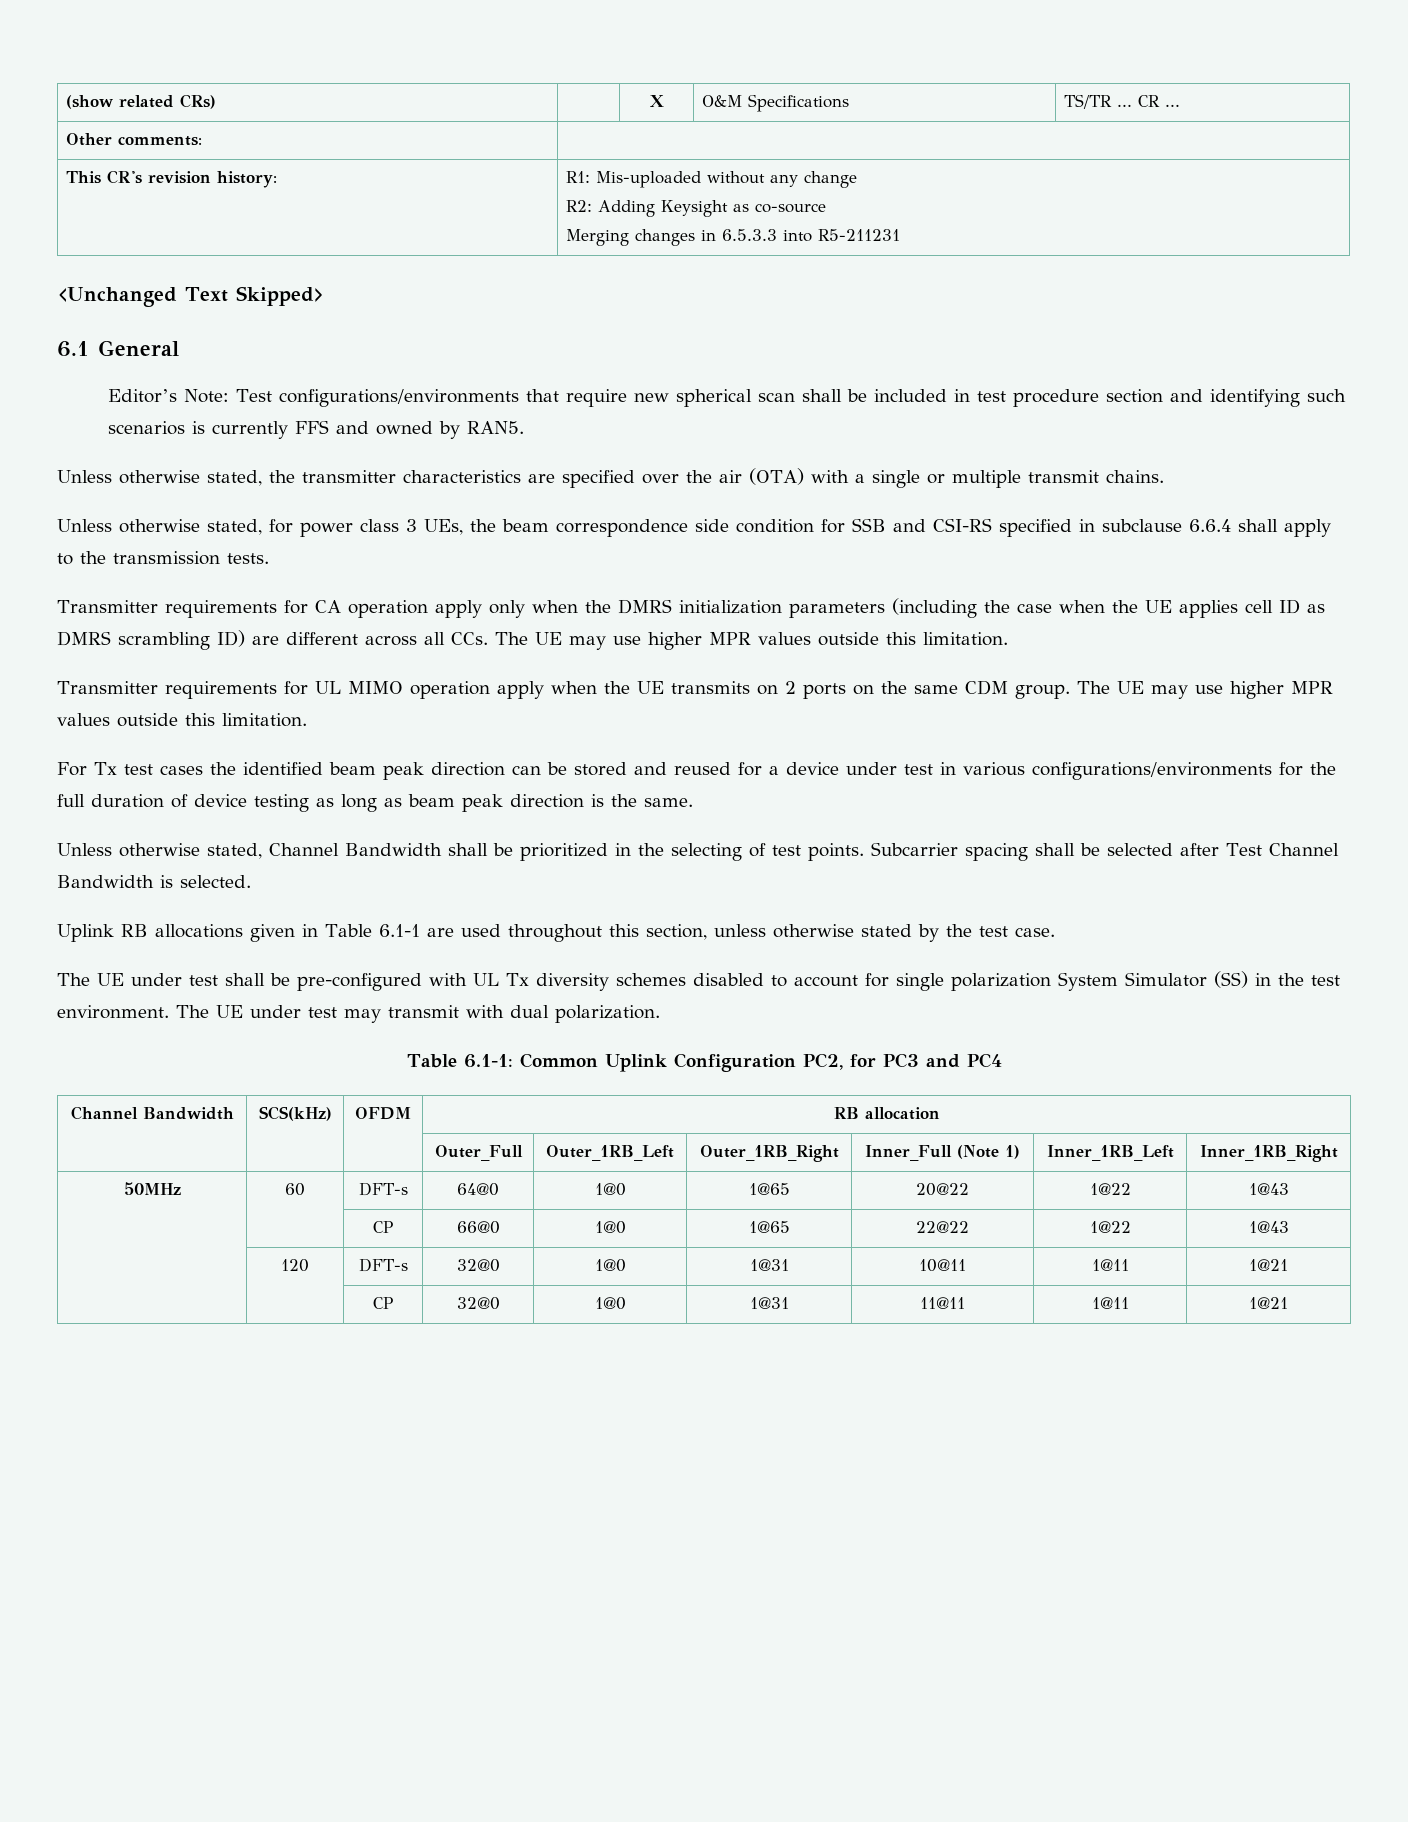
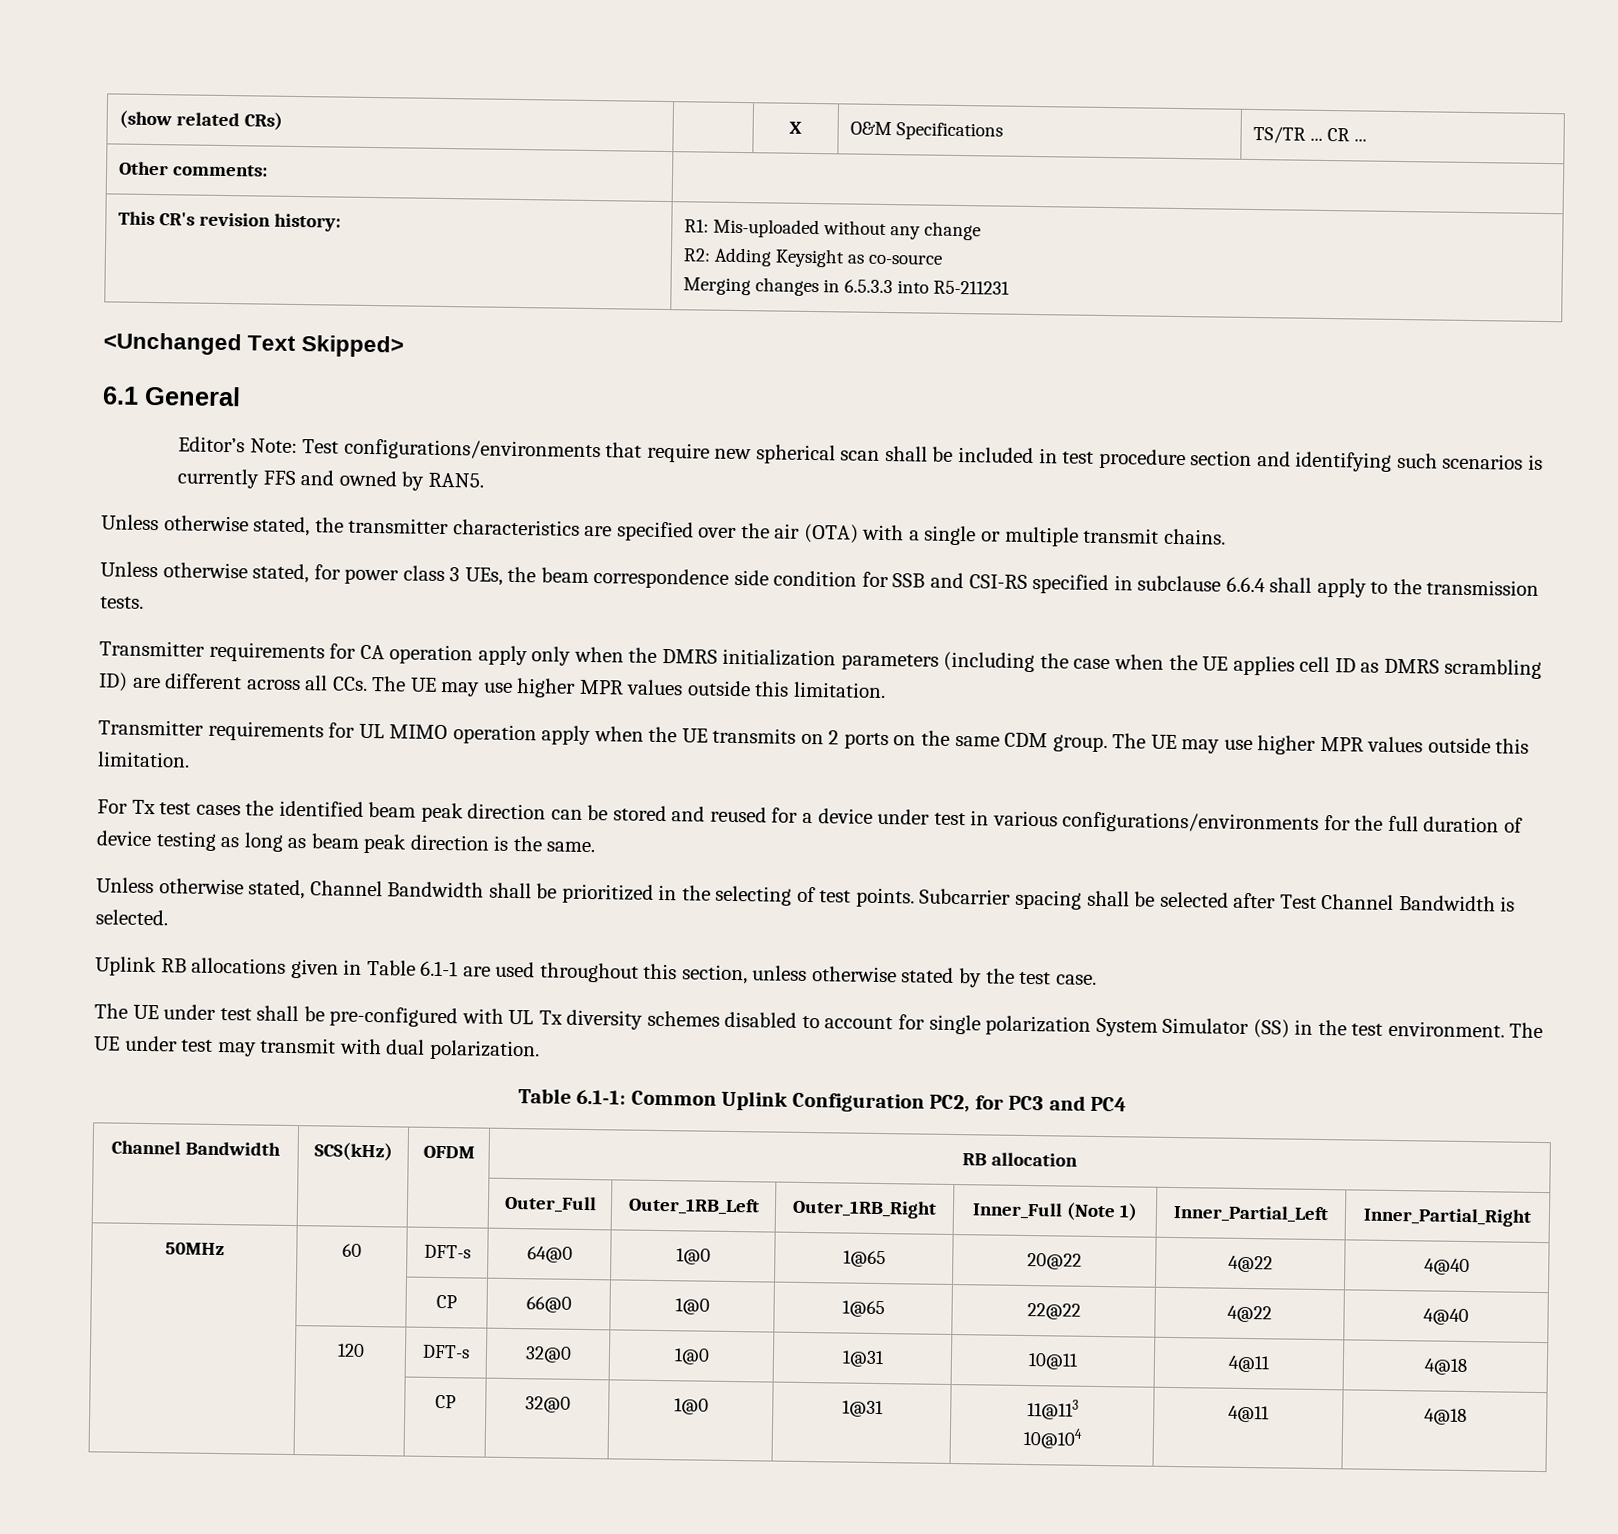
[1046,1145,1174,1161] [1199,1145,1338,1162] Inner_1RB_Left | Inner_1RB_Right -> [1173,1205,1330,1224] [1363,1207,1533,1227] Inner_Partial_Left | Inner_Partial_Right
[1089,1183,1131,1195] [1248,1183,1289,1195] 1@22 | 1@43 -> [1228,1255,1274,1273] [1424,1258,1471,1276] 4@22 | 4@40
[1089,1221,1131,1233] [1248,1221,1289,1233] 1@22 | 1@43 -> [1227,1305,1273,1323] [1423,1308,1470,1326] 4@22 | 4@40
[1091,1259,1129,1271] [1249,1259,1288,1271] 1@11 | 1@21 -> [1228,1355,1272,1373] [1423,1358,1468,1376] 4@11 | 4@18
[920,1297,965,1309] [1091,1297,1129,1309] [1249,1297,1288,1309] 11@11 | 1@11 | 1@21 -> [1026,1399,1079,1420] [1022,1427,1083,1449] [1228,1405,1271,1423] [1423,1408,1467,1426] 11@113 // 10@104 | 4@11 | 4@18

